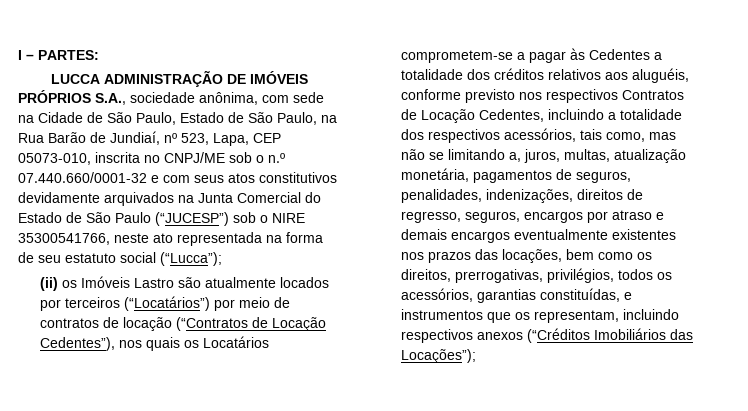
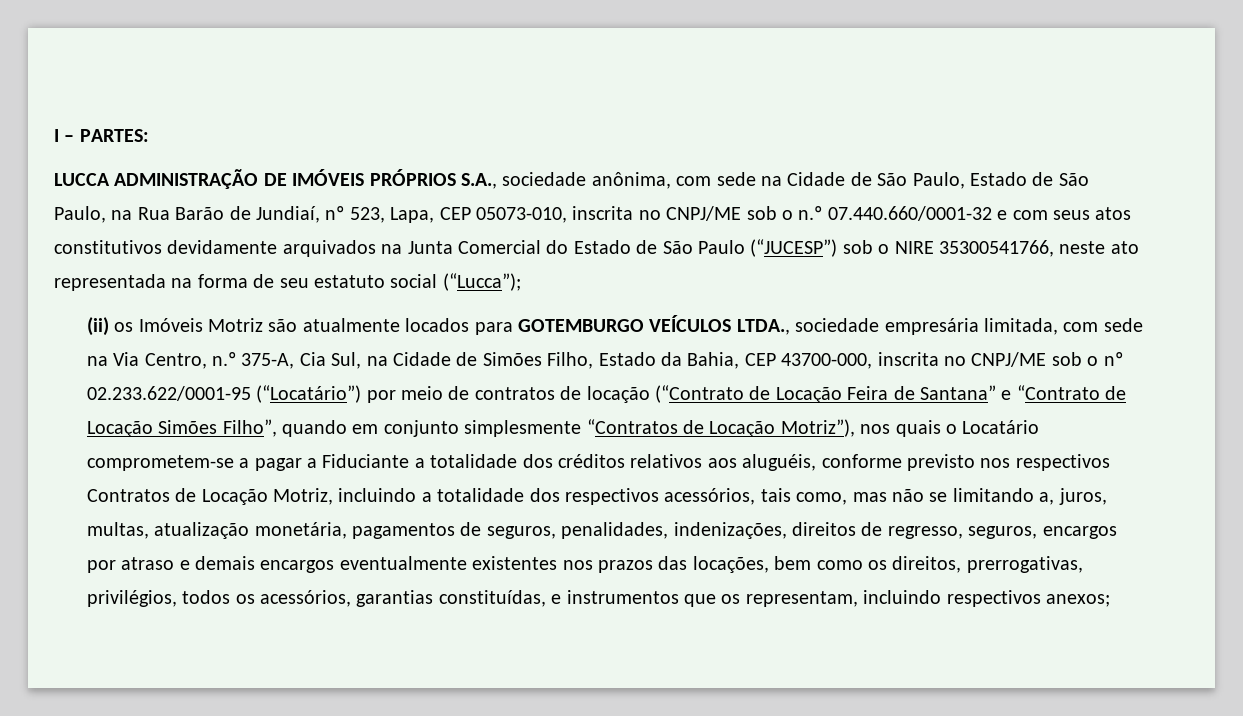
[134,278,175,288] Lastro -> [207,318,263,332] Motriz
[40,296,211,311] por terceiros (“Locatários”) -> [474,315,1143,335] [86,352,1123,369] [86,385,362,403] para GOTEMBURGO VEÍCULOS LTDA., sociedade empresária limitada, com sede na Via Centro, n.º 375-A, Cia Sul, na Cidade de Simões Filho, Estado da Bahia, CEP 43700-000, inscrita no CNPJ/ME sob o nº 02.233.622/0001-95 (“Locatário”)
[176,317,327,331] [40,336,270,351] (“Contratos de Locação Cedentes”), nos quais os Locatários -> [654,385,1127,403] [86,419,1040,437] (“Contrato de Locação Feira de Santana” e “Contrato de Locação Simões Filho”, quando em conjunto simplesmente “Contratos de Locação Motriz”), nos quais o Locatário
[570,48,651,60] às Cedentes -> [306,454,410,468] a Fiduciante
[479,109,545,122] Cedentes, -> [272,488,333,505] Motriz,
[477,328,694,343] [401,349,477,363] anexos (“Créditos Imobiliários das Locações”); -> [1045,594,1110,607] anexos;

